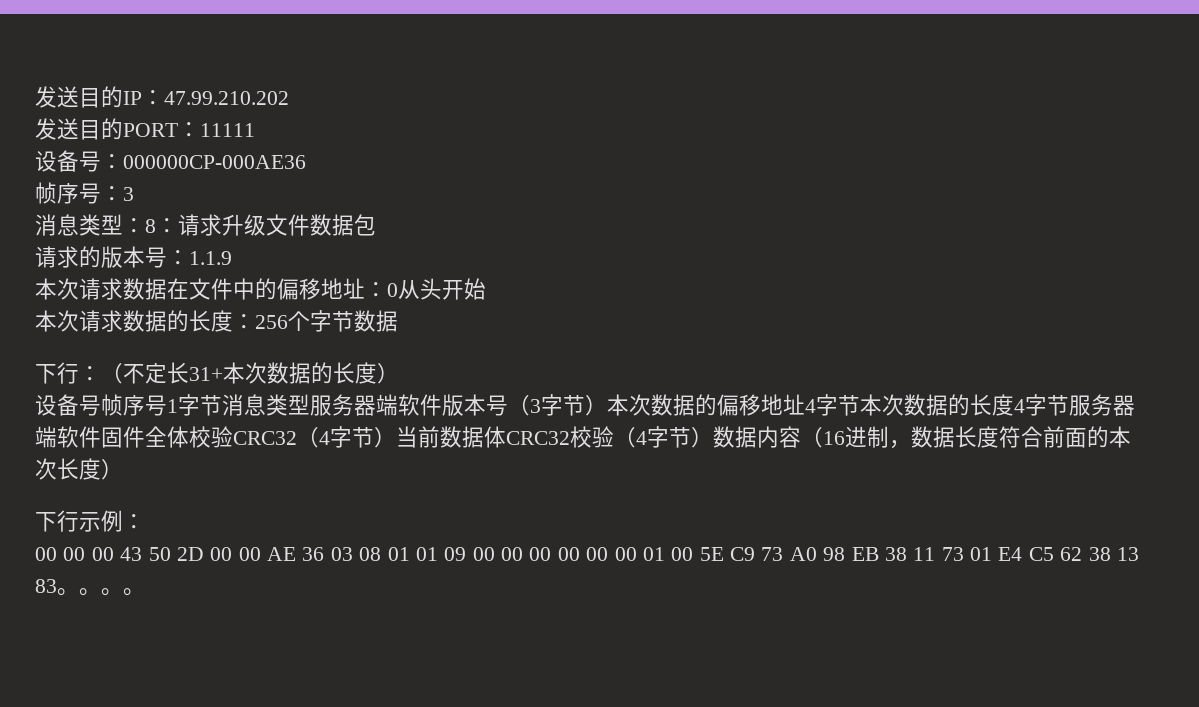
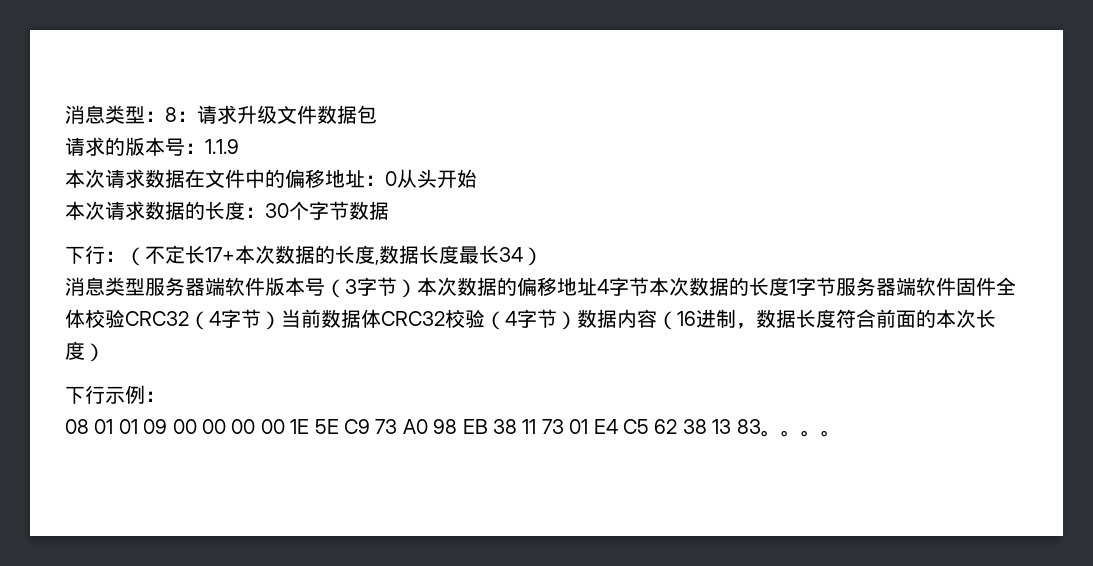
[35,86,289,108] [35,118,255,140] [35,150,306,172] [35,182,134,204] 发送目的IP：47.99.210.202 // 发送目的PORT：11111 // 设备号：000000CP-000AE36 // 帧序号：3 // -> (65, 114) none
[255,315,288,329] 256 -> [265,203,289,218] 30
[189,362,399,384] [35,394,222,416] 31+本次数据的长度） // 设备号帧序号1字节 -> [205,245,543,266] 17+本次数据的长度,数据长度最长34） //
[1014,399,1025,413] 4 -> [789,279,796,294] 1
[35,547,353,561] 00 00 00 43 50 2D 00 00 AE 36 03 -> (165, 396) none
[586,547,694,561] 00 00 01 00 -> [290,419,310,434] 1E

